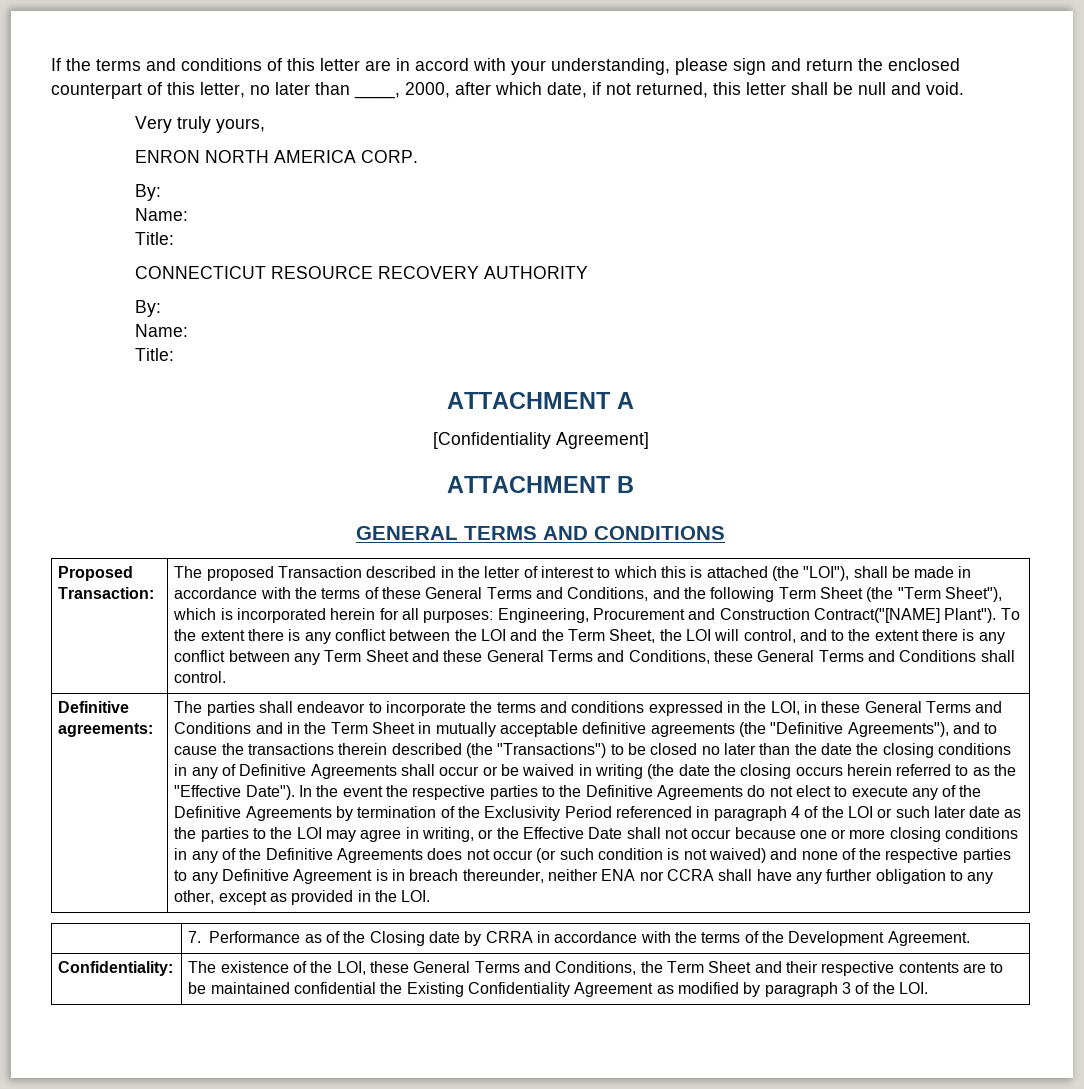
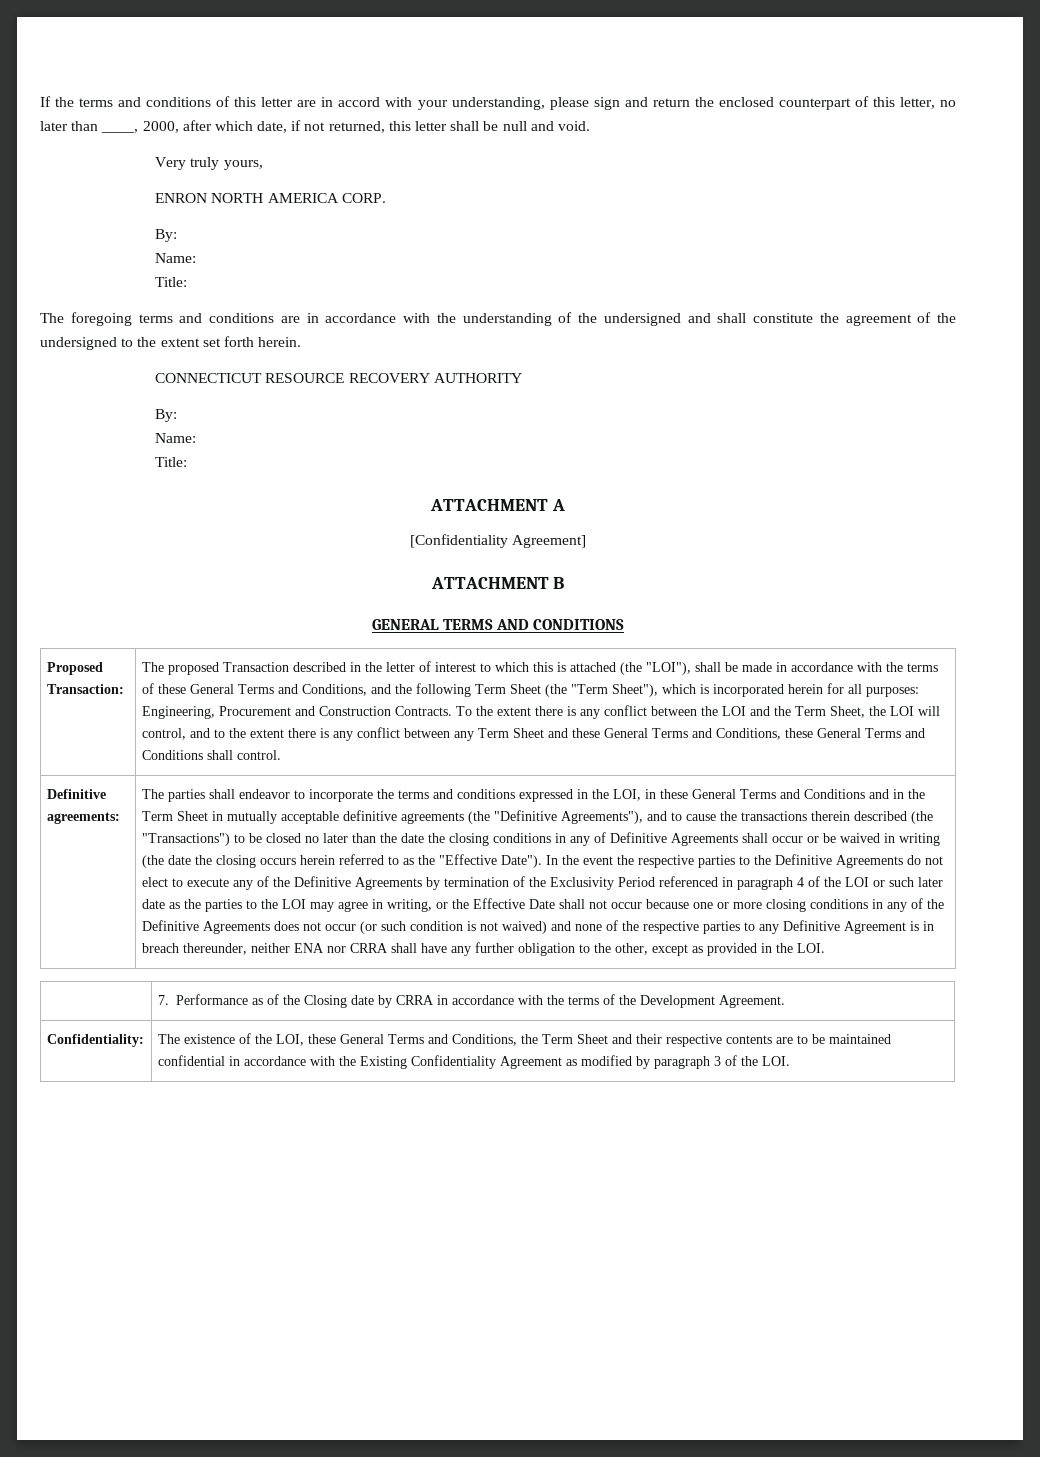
(175, 238) none -> [40,312,956,326] [40,336,302,350] // The foregoing terms and conditions are in accordance with the understanding of the undersigned and shall constitute the agreement of the undersigned to the extent set forth herein.
[813,608,997,623] Contract("[NAME] Plant"). -> [394,706,452,716] Contracts.
[666,869,714,881] CCRA -> [349,943,388,953] CRRA
[967,872,994,884] any -> [593,943,611,953] the
(377, 988) none -> [228,1056,335,1066] in accordance with

